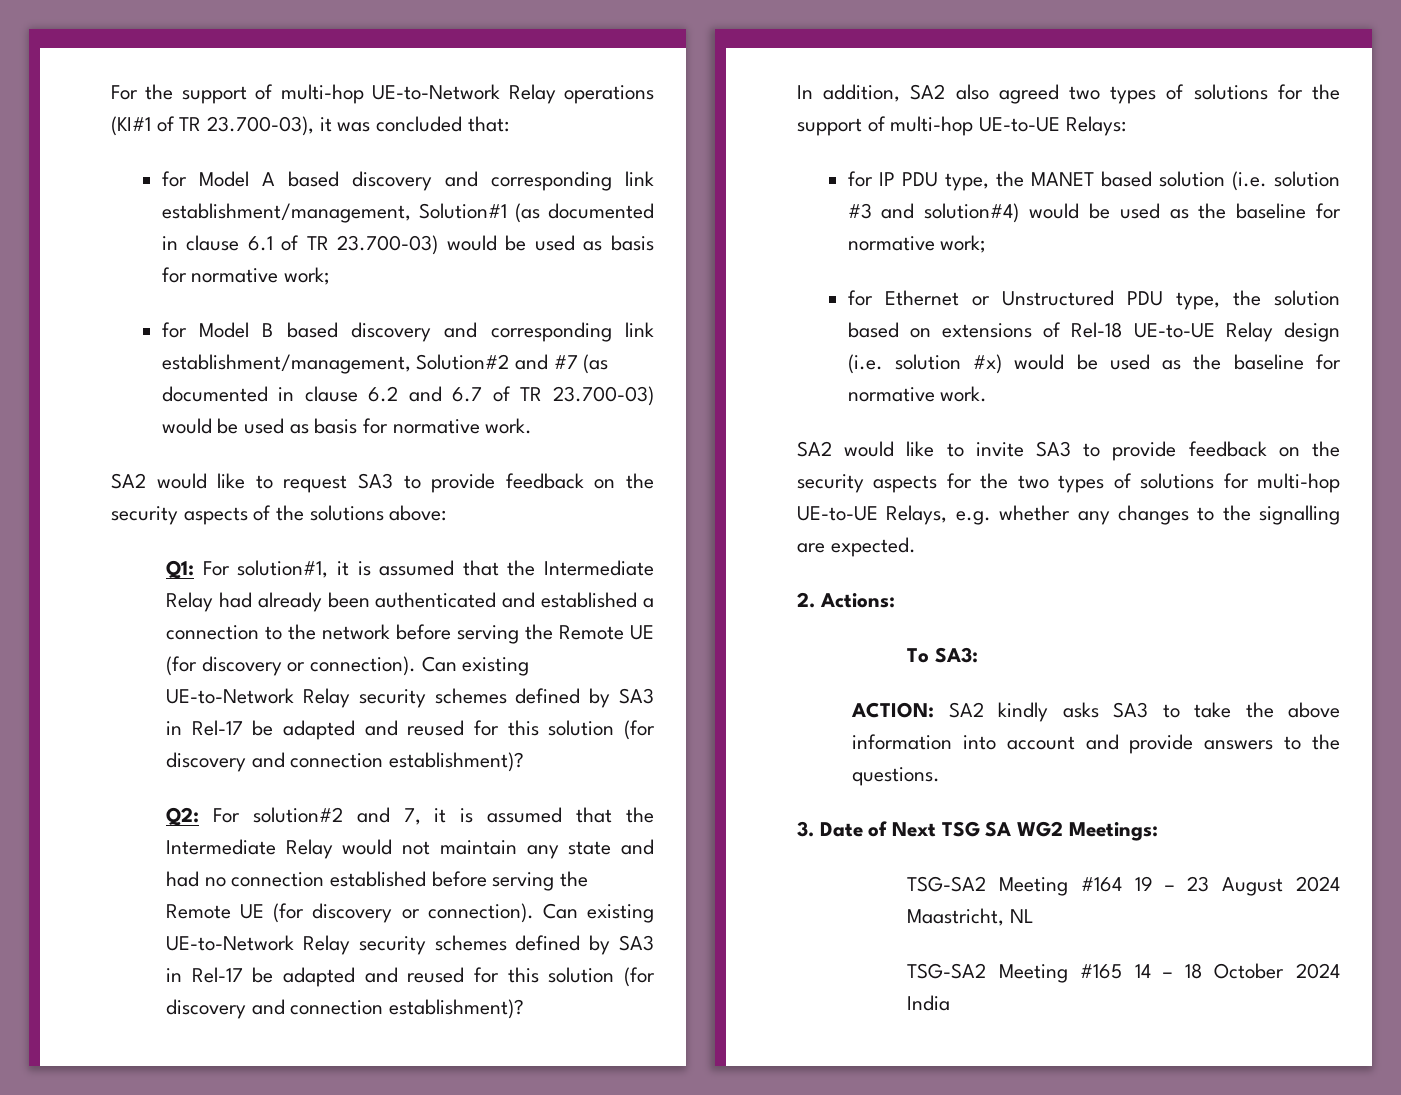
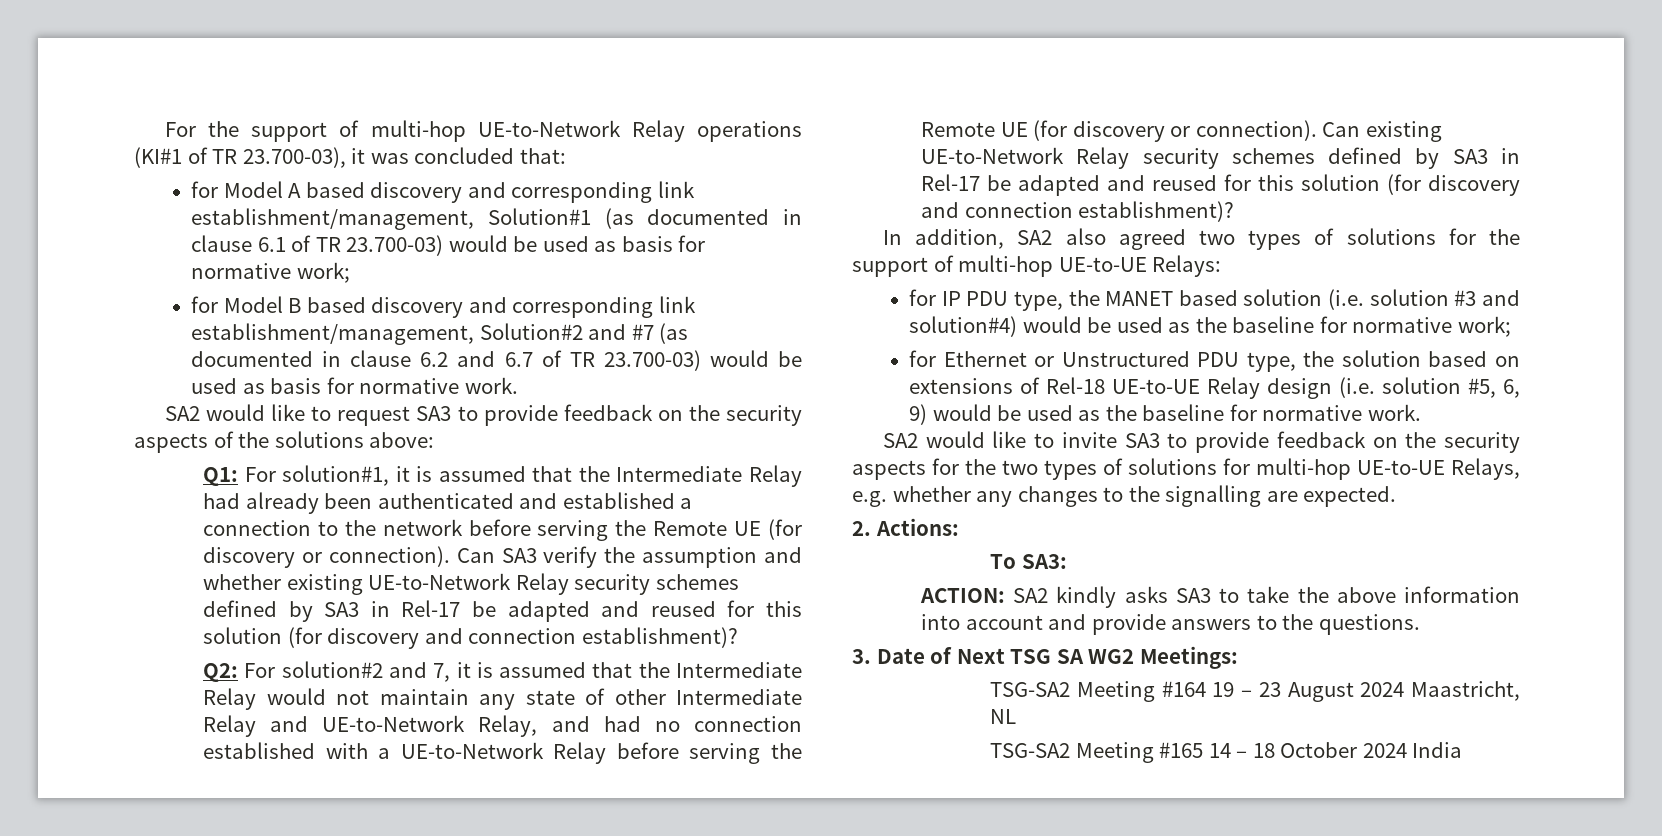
(457, 664) none -> [501,546,802,568] [203,574,282,590] SA3 verify the assumption and whether
(612, 848) none -> [585,688,802,705] [203,715,538,737] of other Intermediate Relay and UE-to-Network Relay,
(427, 879) none -> [325,742,607,764] with a UE-to-Network Relay
[973,354,1003,374] #x) -> [1468,378,1520,398] [909,404,928,425] #5, 6, 9)

